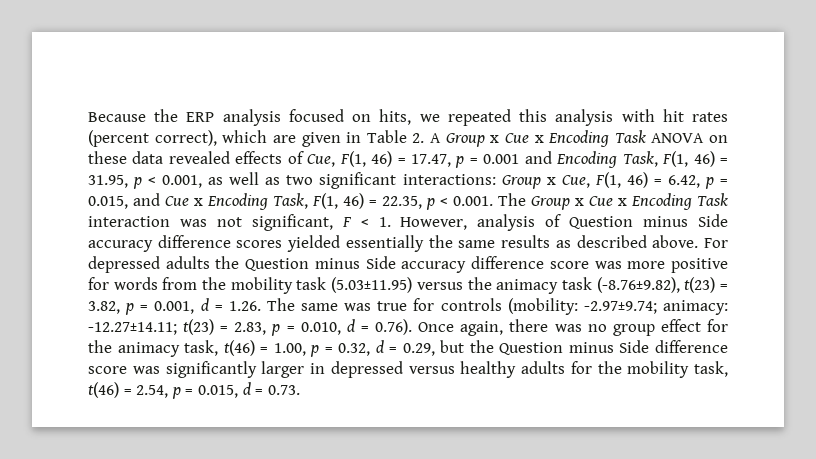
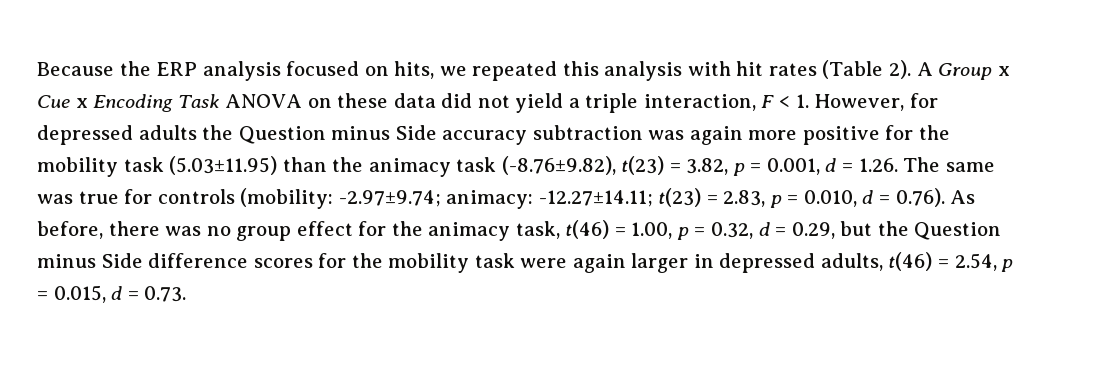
[88,130,425,147] (percent correct), which are given in Table 2. -> [822,60,912,79] (Table 2).
[168,151,729,168] [88,172,728,189] [88,193,728,210] [88,214,728,231] [88,235,729,252] revealed effects of Cue, F(1, 46) = 17.47, p = 0.001 and Encoding Task, F(1, 46) = 31.95, p < 0.001, as well as two significant interactions: Group x Cue, F(1, 46) = 6.42, p = 0.015, and Cue x Encoding Task, F(1, 46) = 22.35, p < 0.001. The Group x Cue x Encoding Task interaction was not significant, F < 1. However, analysis of Question minus Side accuracy difference scores yielded essentially the same results as described above. For -> [441,93,938,113] did not yield a triple interaction, F < 1. However, for
[471,256,622,269] difference score was -> [532,125,743,145] subtraction was again
[113,277,198,290] words from -> (914, 132) none
[416,282,463,290] versus -> [282,157,327,172] than
[418,321,504,336] Once again, -> [950,190,976,204] [37,221,103,239] As before,
[88,361,728,378] score was significantly larger in depressed versus healthy adults for the mobility task, -> [253,253,883,273] scores for the mobility task were again larger in depressed adults,

